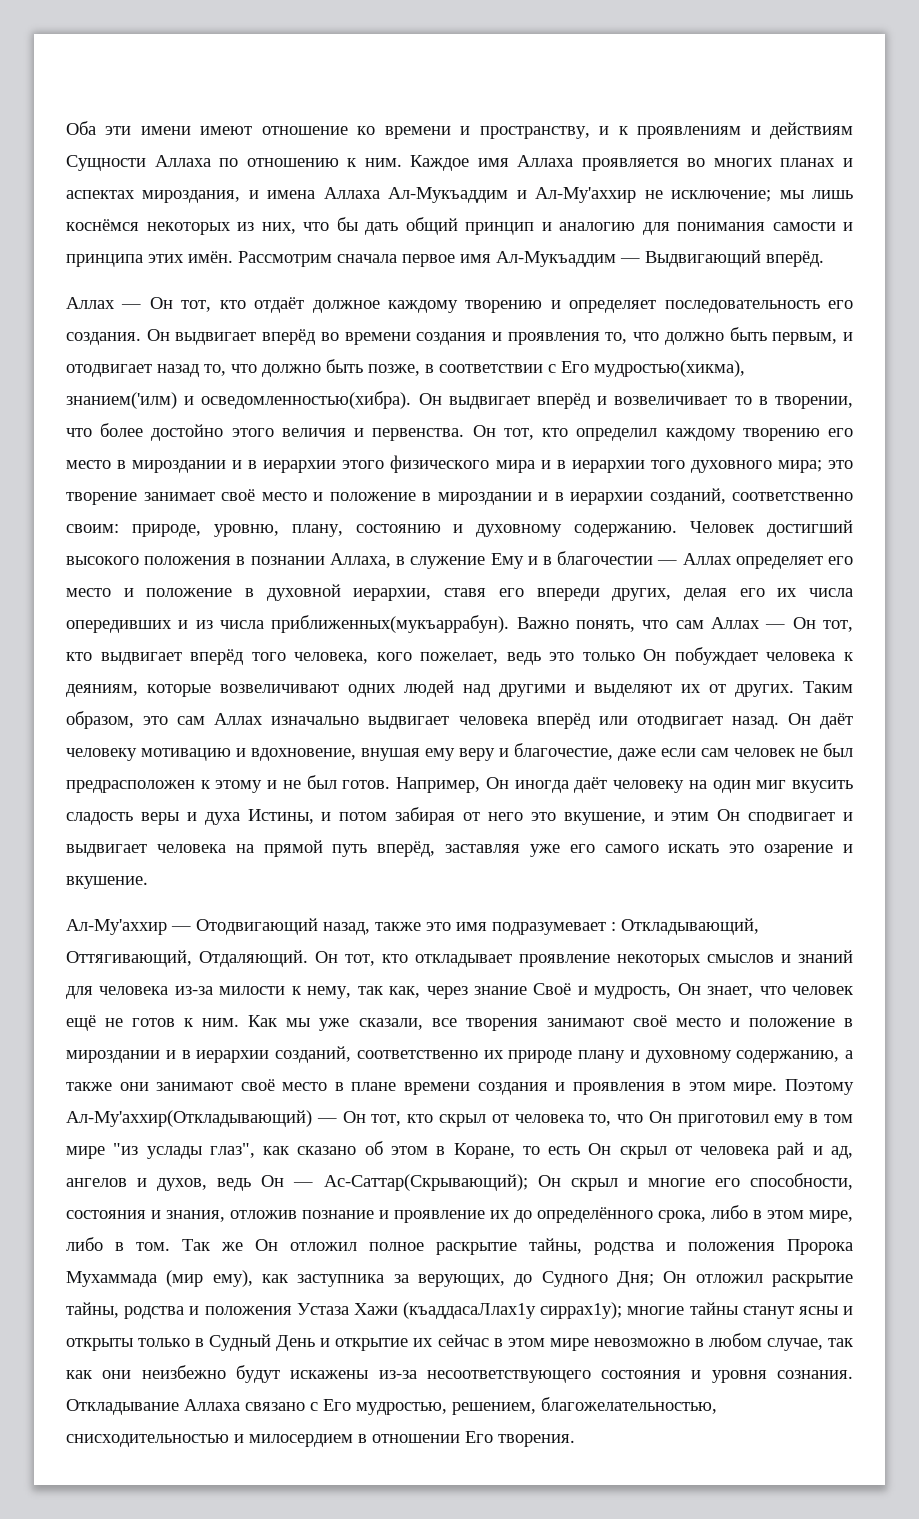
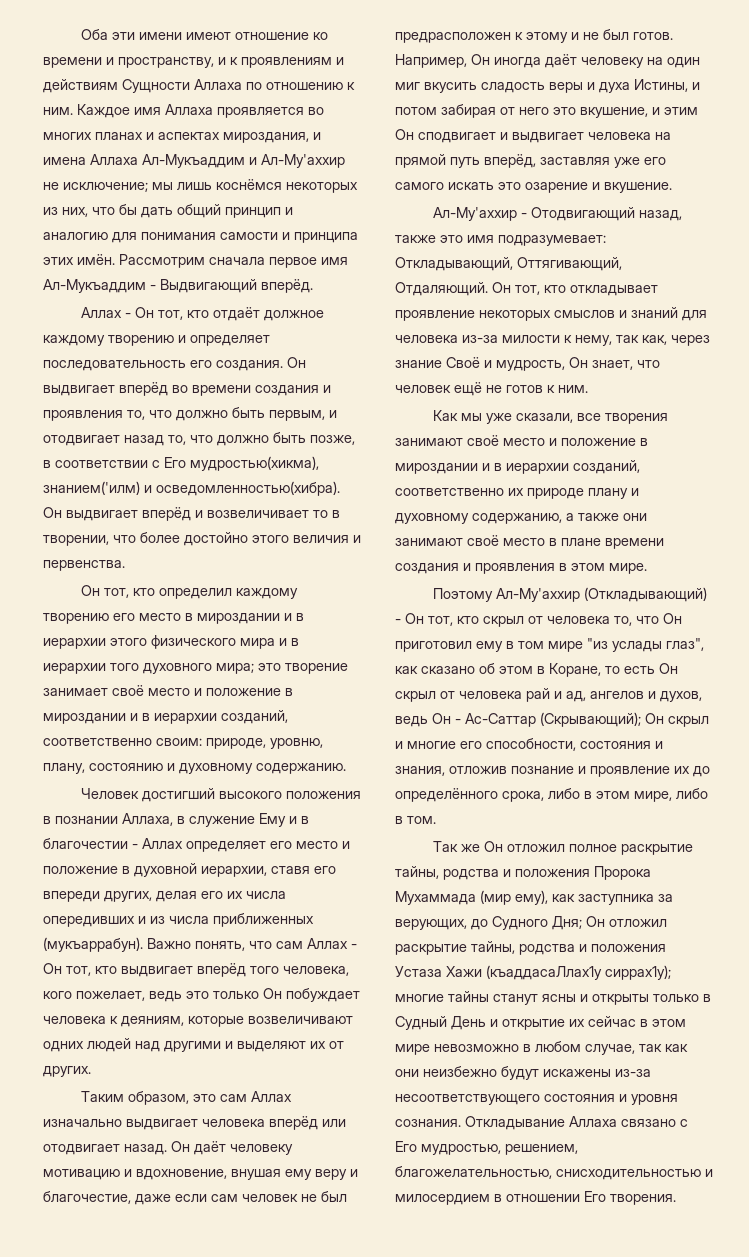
[620,258,640,263] — -> [150,285,156,290] -
[121,304,142,309] — -> [124,313,131,318] -
(465, 434) none -> (125, 565) //
(678, 530) none -> (346, 768) //
[657,560,678,565] — -> [132,844,138,849] -
[271,615,510,633] приближенных(мукъаррабун). -> [213,913,314,927] [43,937,143,952] приближенных (мукъаррабун).
[765,624,786,629] — -> [351,944,357,949] -
(794, 690) none -> (91, 1071) //
[171,926,191,931] — -> [520,213,527,218] -
[492,922,616,935] подразумевает : -> [498,235,606,246] подразумевает:
(240, 1022) none -> (588, 389) //
[784,1079,854,1095] [66,1110,337,1127] Поэтому Ал-Му'аххир(Откладывающий) — -> [432,587,707,602] [395,619,401,624] // Поэтому Ал-Му'аххир (Откладывающий) -
[293,1174,528,1191] — Ас-Саттар(Скрывающий); -> [455,712,641,727] - Ас-Саттар (Скрывающий);
(170, 1246) none -> (436, 820) //

